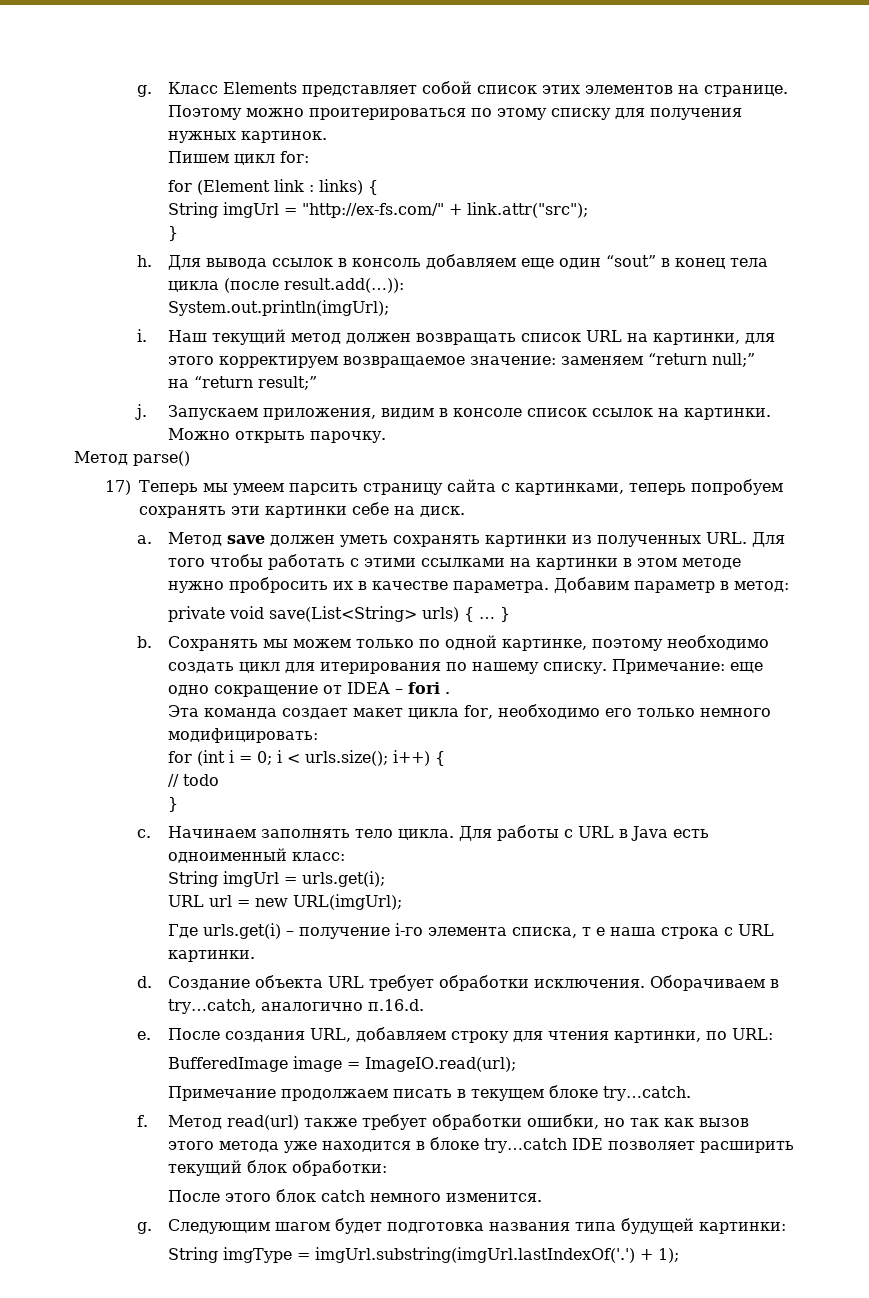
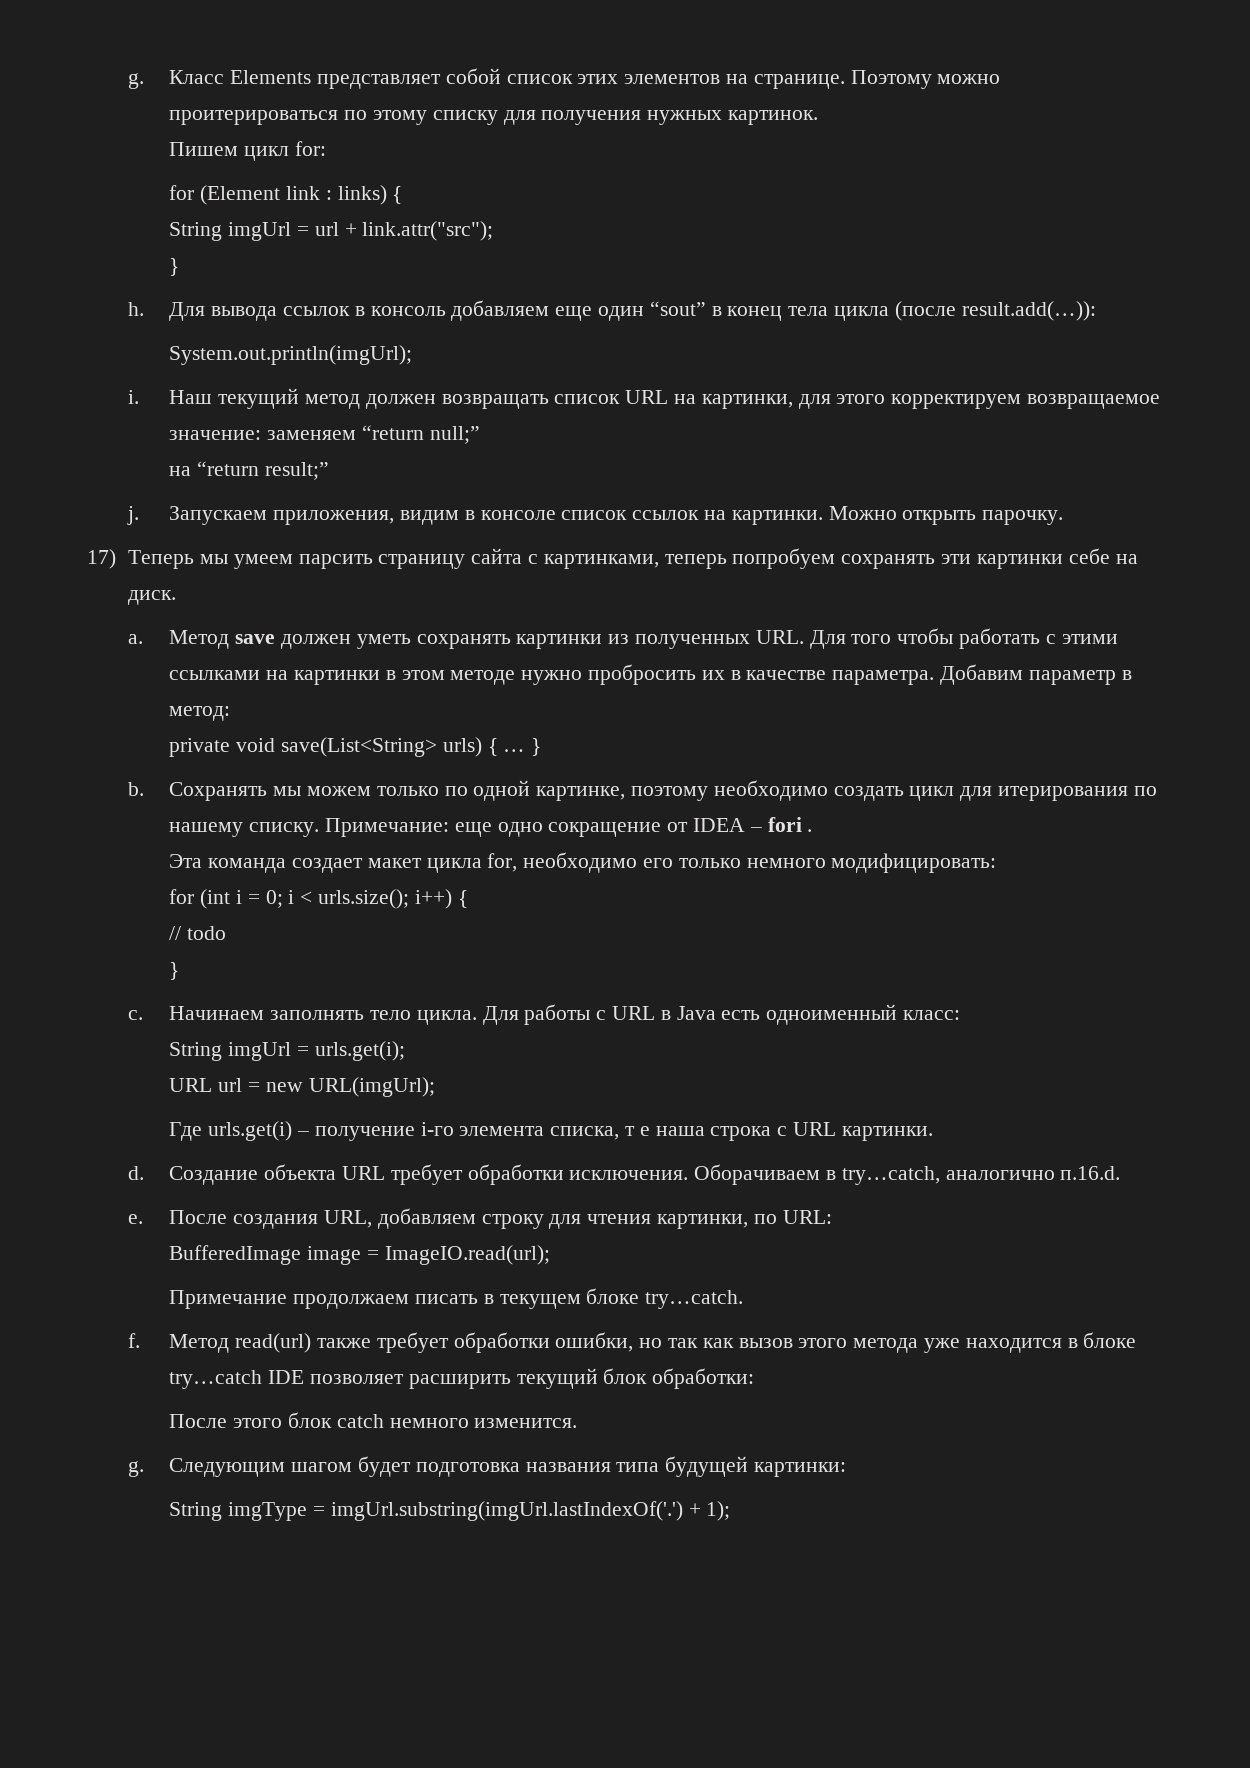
[301,203,444,218] "http://ex-fs.com/" -> [314,222,339,236] url
[74,451,190,466] // Метод parse() -> (1064, 517) none

